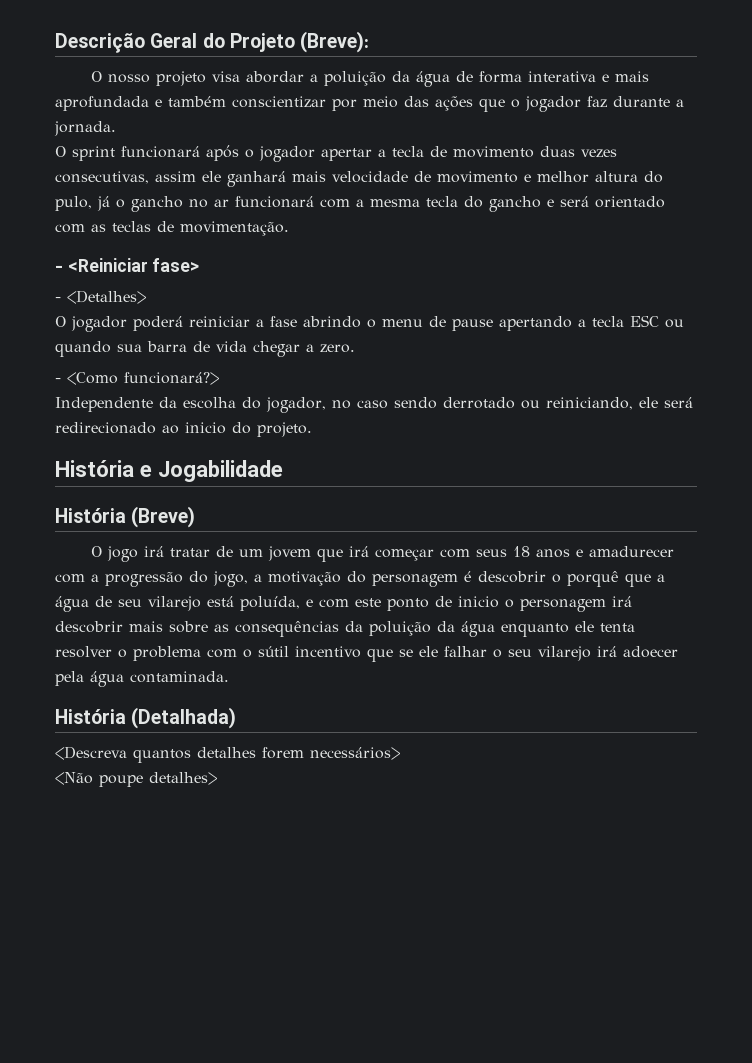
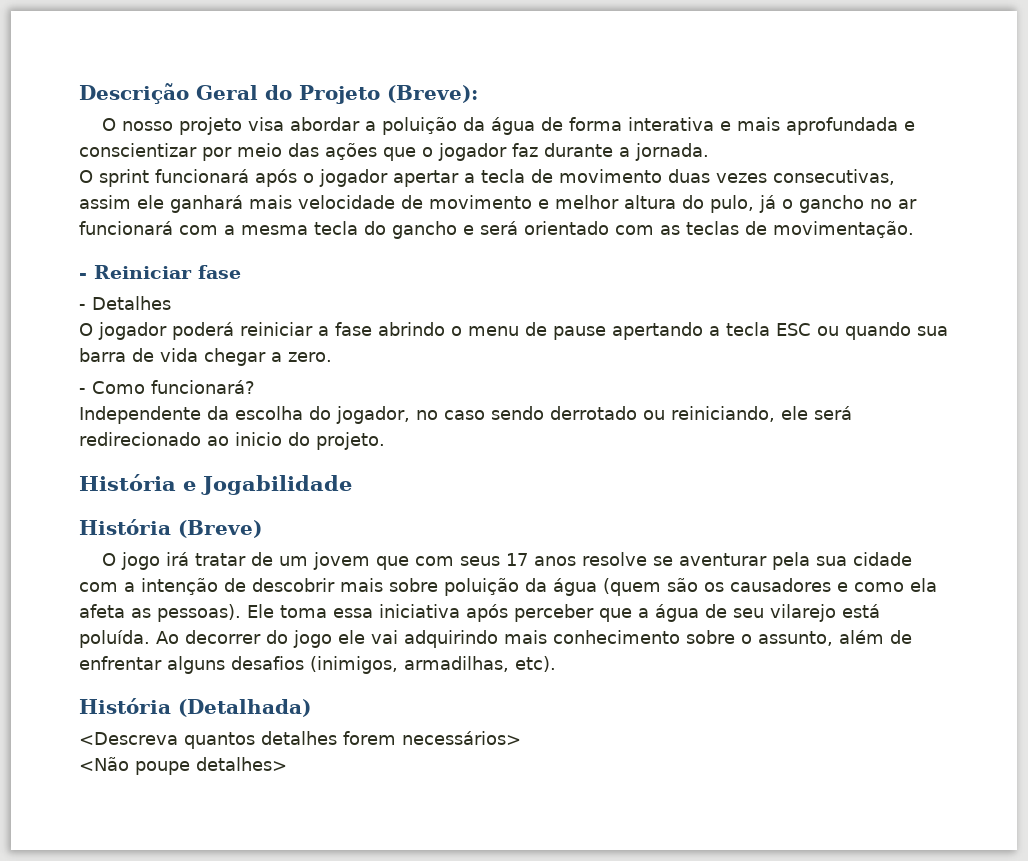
[168,96,226,107] também -> (916, 126) none
[67,258,200,272] [55,290,146,304] <Reiniciar fase> // - <Detalhes> -> [94,265,241,279] [79,296,171,310] Reiniciar fase // - Detalhes
[67,372,219,385] <Como funcionará?> -> [92,380,255,394] Como funcionará?
[348,546,674,561] [55,571,619,587] irá começar com seus 18 anos e amadurecer com a progressão do jogo, a motivação do personagem é descobrir o porquê -> [415,552,913,570] [79,578,937,596] [79,604,594,622] com seus 17 anos resolve se aventurar pela sua cidade com a intenção de descobrir mais sobre poluição da água (quem são os causadores e como ela afeta as pessoas). Ele toma essa iniciativa após perceber
[240,596,632,612] [55,621,635,637] [55,646,678,662] [55,671,229,687] poluída, e com este ponto de inicio o personagem irá descobrir mais sobre as consequências da poluição da água enquanto ele tenta resolver o problema com o sútil incentivo que se ele falhar o seu vilarejo irá adoecer pela água contaminada. -> [79,630,912,648] [79,656,556,674] poluída. Ao decorrer do jogo ele vai adquirindo mais conhecimento sobre o assunto, além de enfrentar alguns desafios (inimigos, armadilhas, etc).

